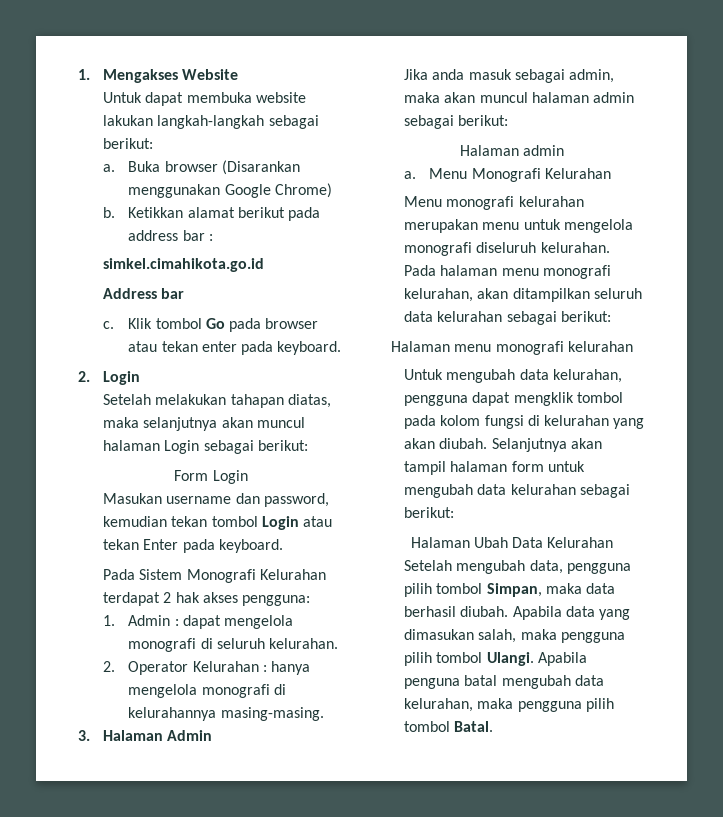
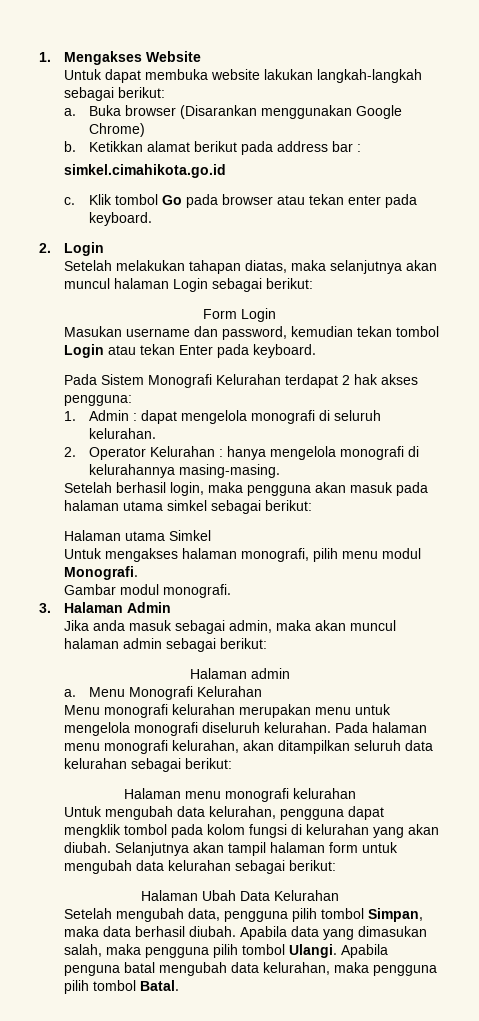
[103,288,185,299] // Address bar -> (227, 171) none
(324, 714) none -> [64,482,429,496] [64,500,313,514] [64,530,212,541] [64,548,422,562] [64,566,139,580] [64,584,232,598] // Setelah berhasil login, maka pengguna akan masuk pada halaman utama simkel sebagai berikut: // Halaman utama Simkel // Untuk mengakses halaman monografi, pilih menu modul Monografi. // Gambar modul monografi.

